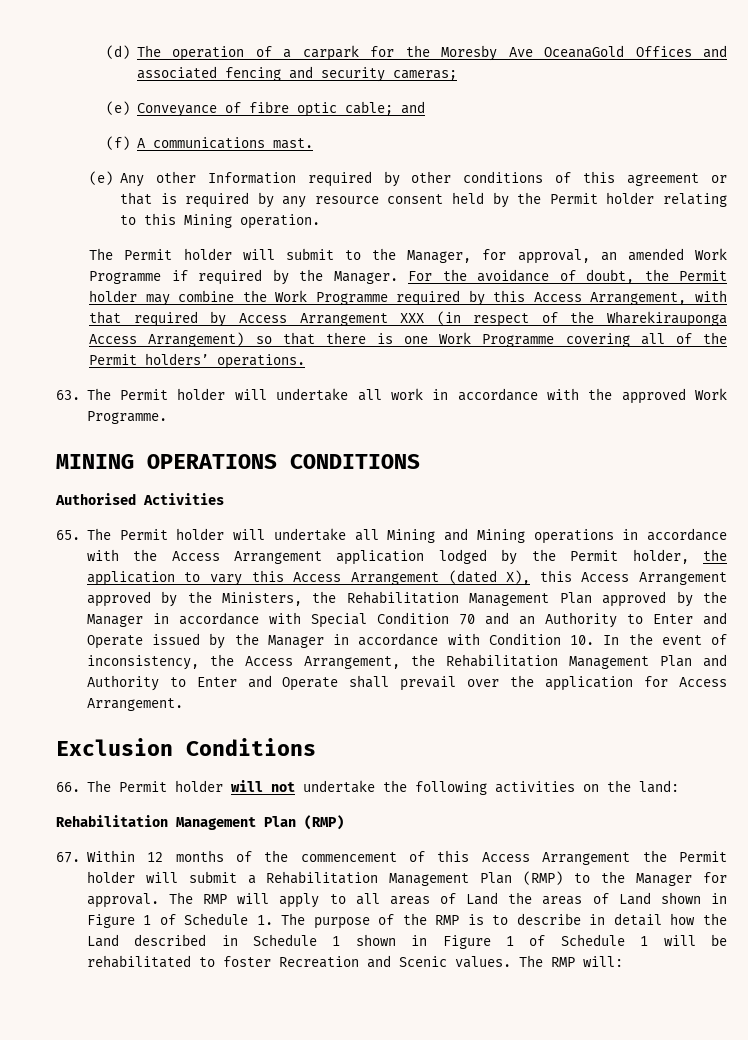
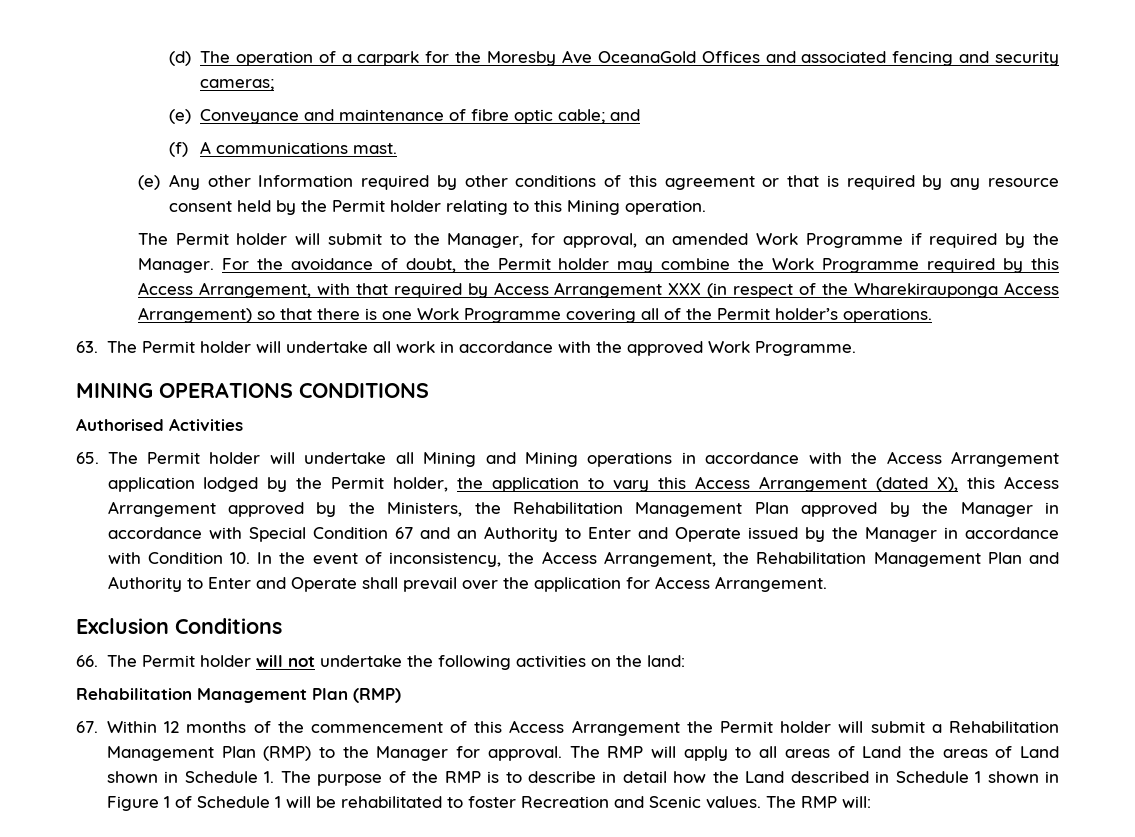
(217, 110) none -> [303,109,444,121] and maintenance
[145,353,210,365] holders’ -> [774,308,838,320] holder’s
[458,614,475,625] 70 -> [394,527,413,539] 67
[86,914,176,928] Figure 1 of -> (179, 777) none

